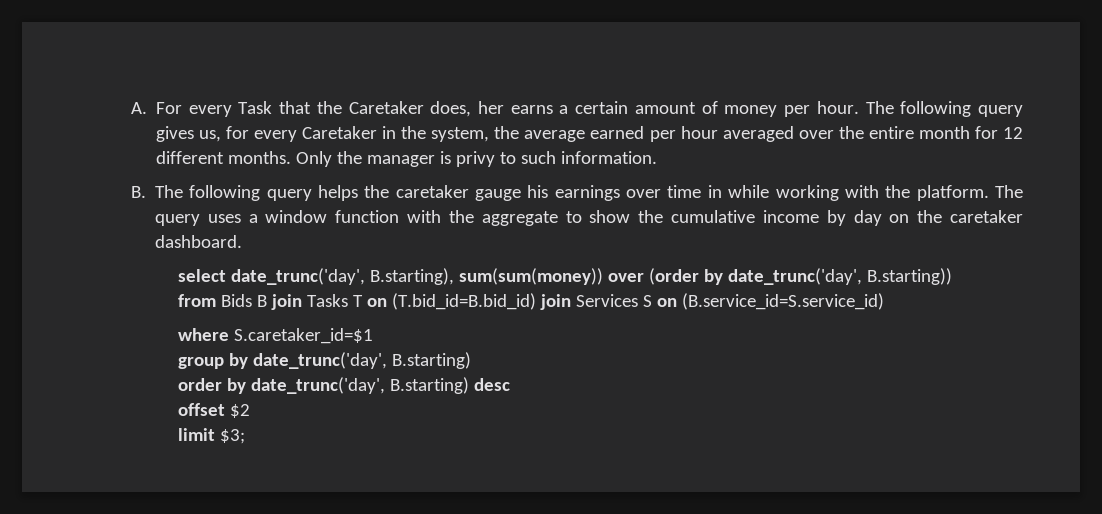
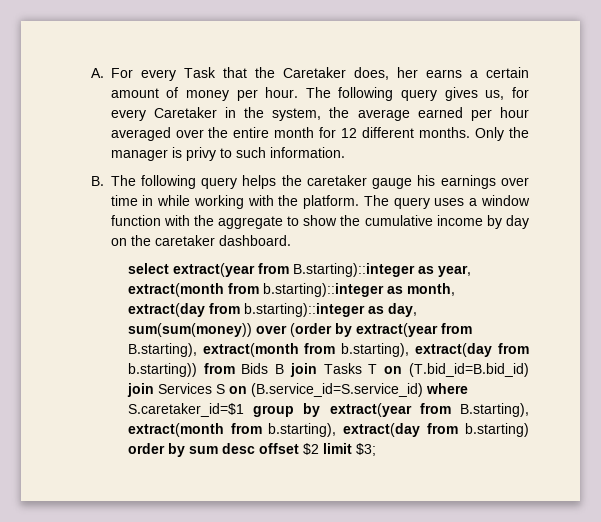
[230,268,952,285] date_trunc('day', B.starting), sum(sum(money)) over (order by date_trunc('day', B.starting)) // -> [172,263,471,277] [127,283,455,297] [127,303,417,317] [127,323,472,337] [127,343,529,357] [127,363,197,377] extract(year from B.starting)::integer as year, extract(month from b.starting)::integer as month, extract(day from b.starting)::integer as day, sum(sum(money)) over (order by extract(year from B.starting), extract(month from b.starting), extract(day from b.starting))
(884, 301) // -> (423, 390) none
(373, 336) // -> (244, 410) none
[252,352,471,369] [177,377,469,394] date_trunc('day', B.starting) // order by date_trunc('day', B.starting) -> [329,403,529,417] [127,423,529,437] [127,443,218,457] extract(year from B.starting), extract(month from b.starting), extract(day from b.starting) order by sum
(510, 384) // -> (255, 448) none
(250, 411) // -> (319, 449) none

